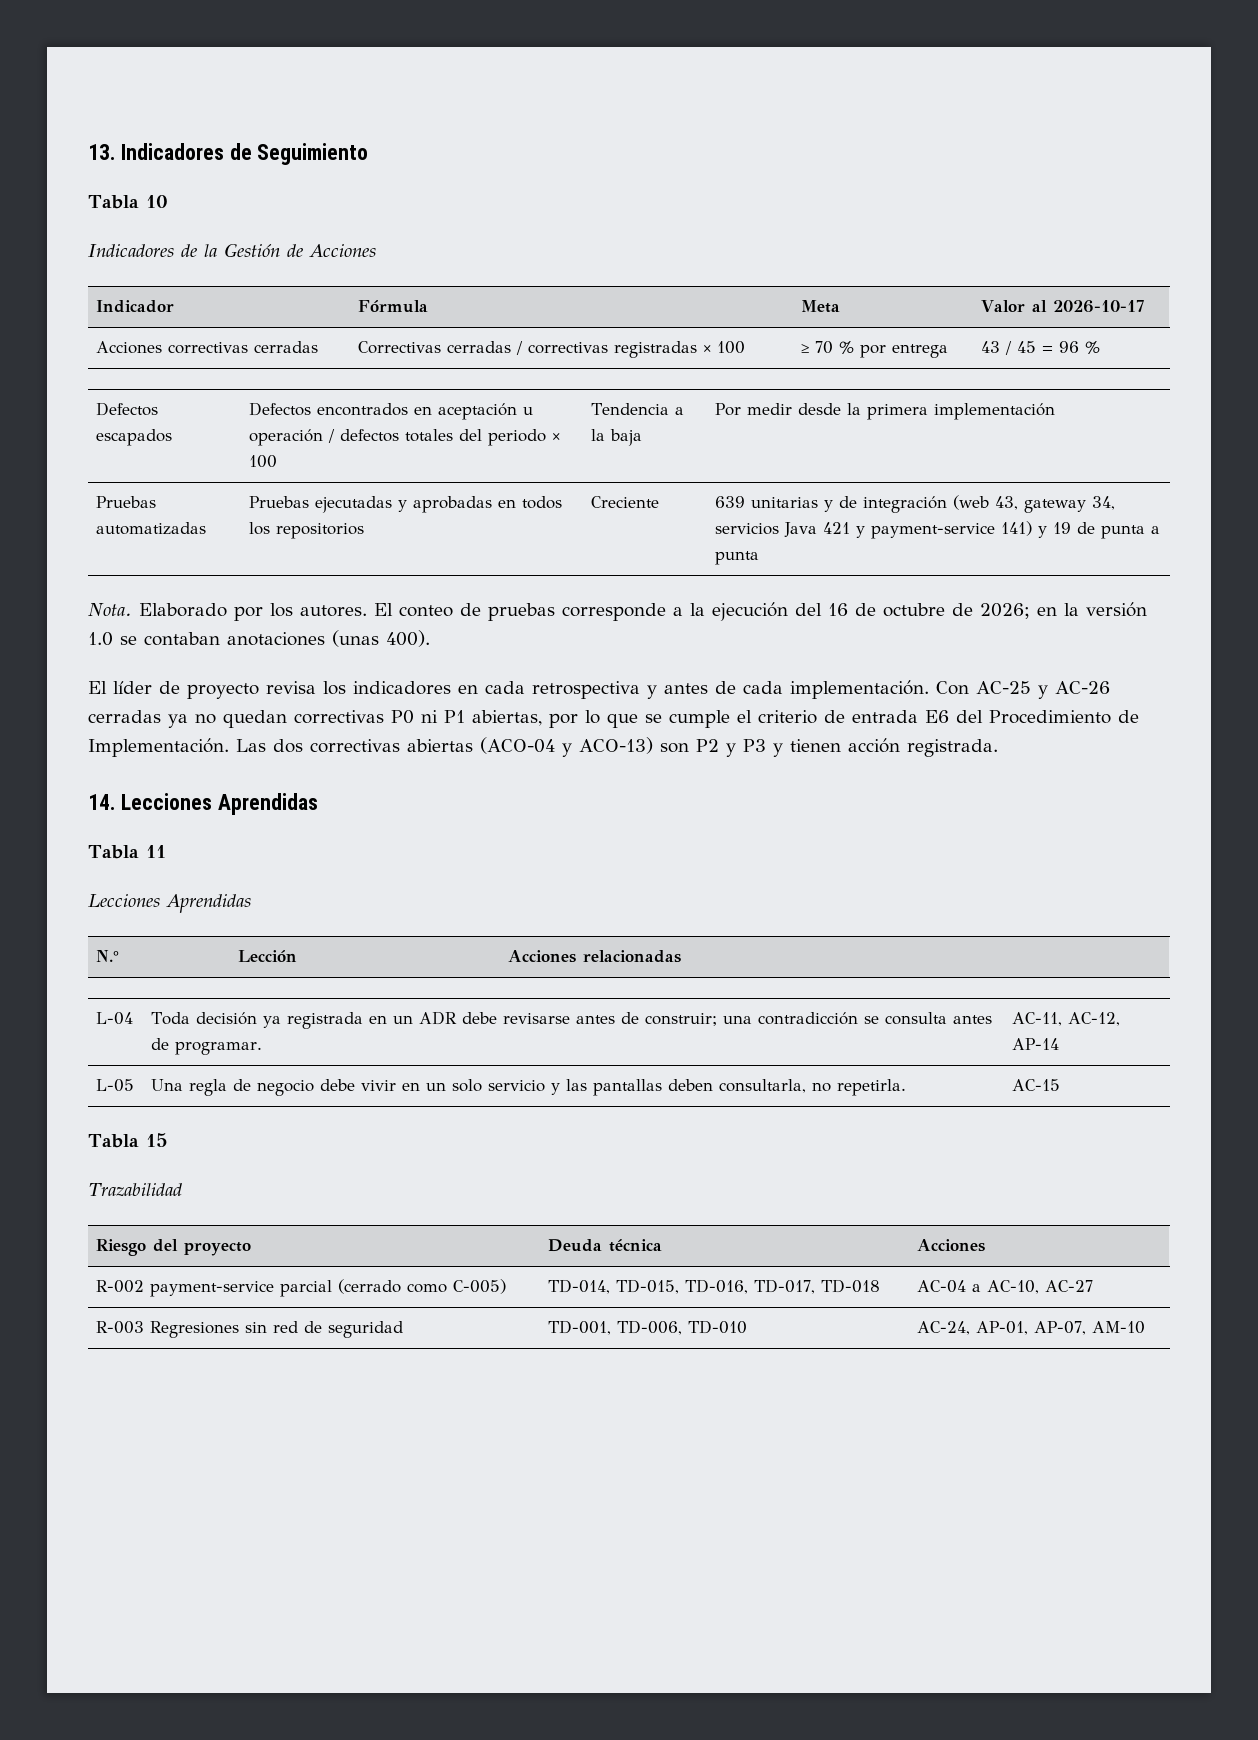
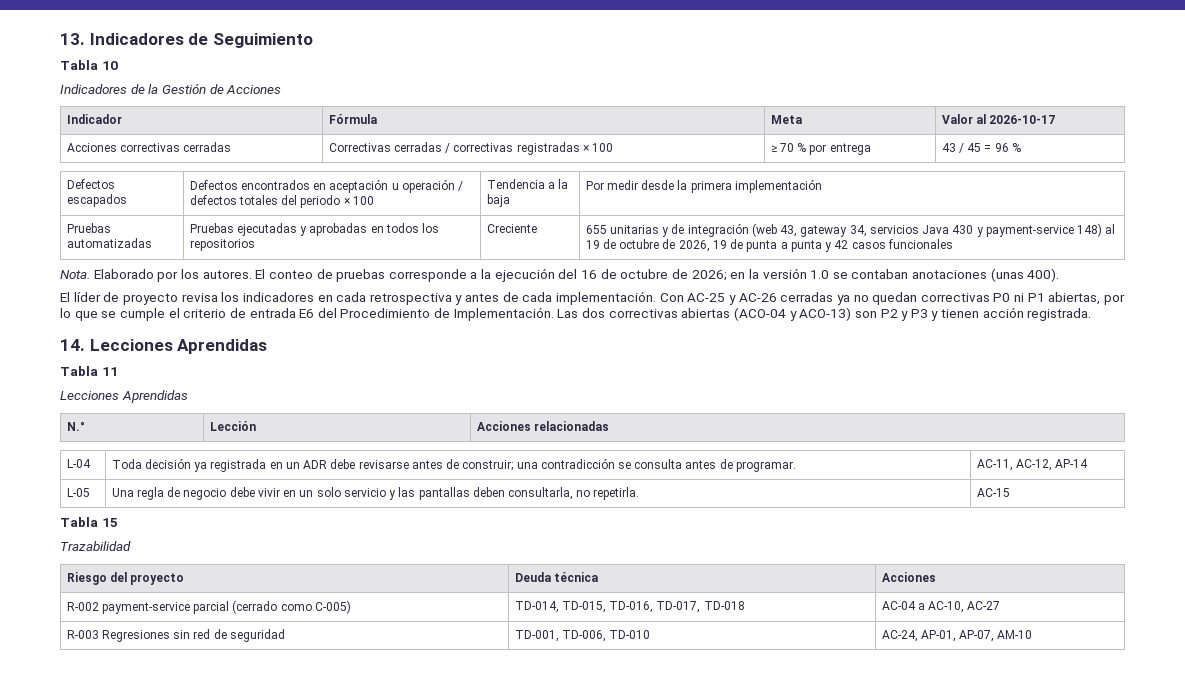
[715,496,746,508] 639 -> [585,225,607,234] 655
[823,522,851,534] 421 -> [952,225,974,234] 430
[1001,521,1048,538] 141) y -> [1076,223,1116,237] [585,239,710,252] 148) al 19 de octubre de 2026,
(760, 558) none -> [825,239,953,252] y 42 casos funcionales

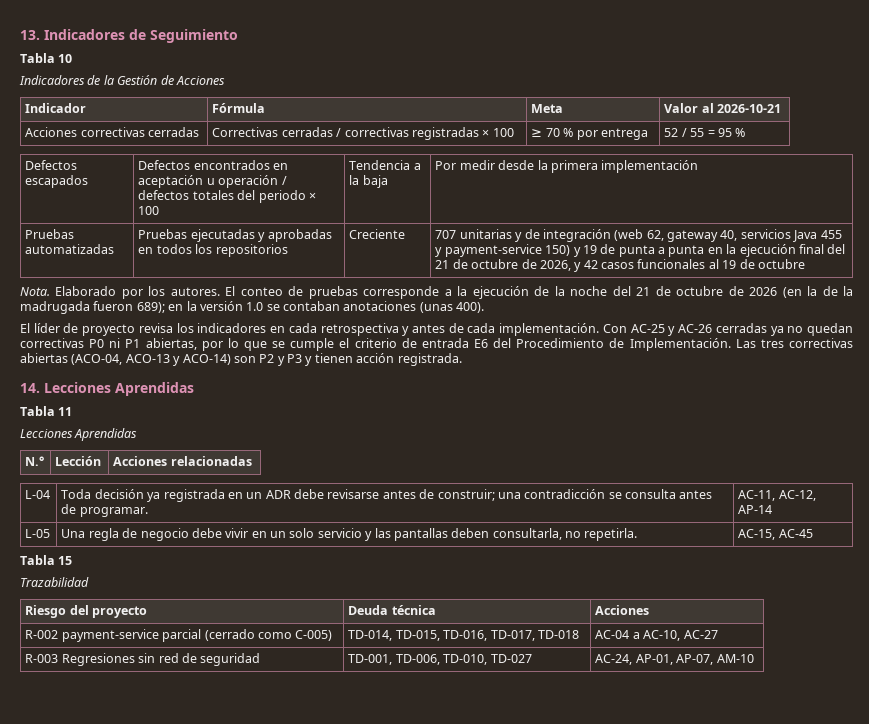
[989,115,1056,124] 2026-10-17 -> [717,104,782,113] 2026-10-21
[941,143,1009,153] 43 / 45 = 96 -> [664,128,732,137] 52 / 55 = 95
[585,225,607,234] 655 -> [435,230,457,239] 707
[780,225,867,237] 43, gateway 34, -> [646,230,738,242] 62, gateway 40,
[952,225,974,234] 430 -> [820,230,842,239] 455
[1076,223,1116,237] [585,239,710,252] 148) al 19 de octubre de 2026, -> [545,245,581,257] 150) y
(822, 246) none -> [707,244,846,257] [435,259,571,271] en la ejecución final del 21 de octubre de 2026,
(953, 244) none -> [708,259,805,269] al 19 de octubre
[558,269,727,281] del 16 de octubre de 2026; -> [534,286,854,298] [20,301,165,314] de la noche del 21 de octubre de 2026 (en la de la madrugada fueron 689);
[582,308,606,318] dos -> [760,339,784,348] tres
[733,307,852,321] (ACO-04 y ACO-13) -> [71,354,231,366] (ACO-04, ACO-13 y ACO-14)
[976,488,1010,497] AC-15 -> [738,529,813,540] AC-15, AC-45
[609,630,651,639] TD-010 -> [443,654,532,665] TD-010, TD-027

